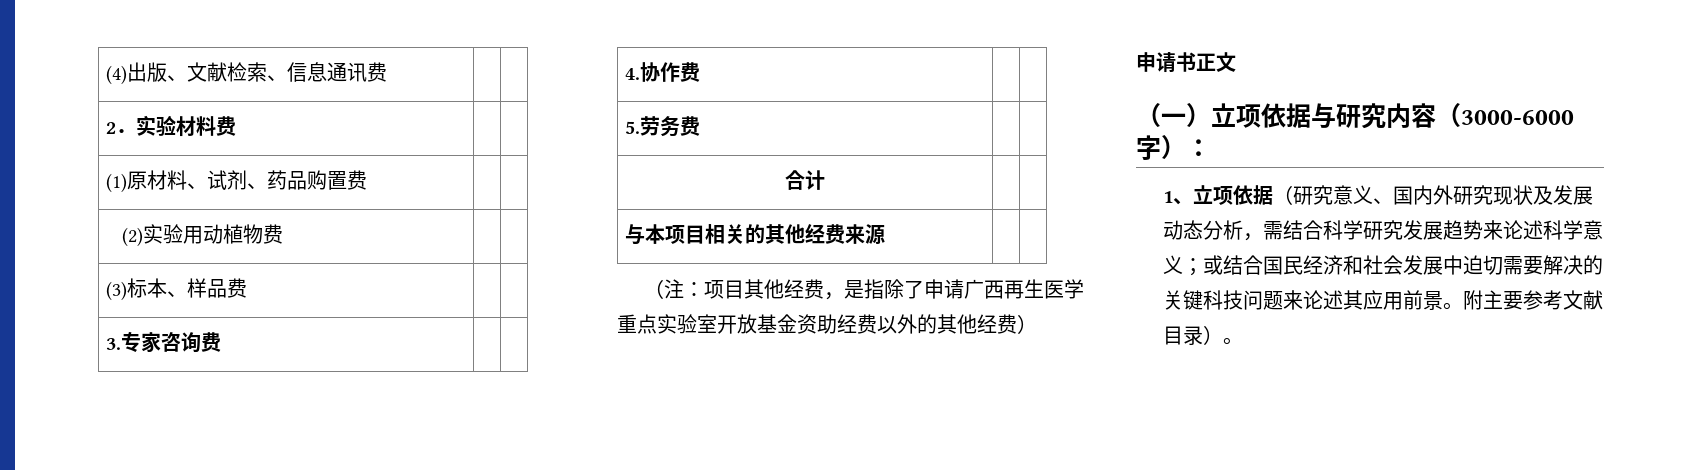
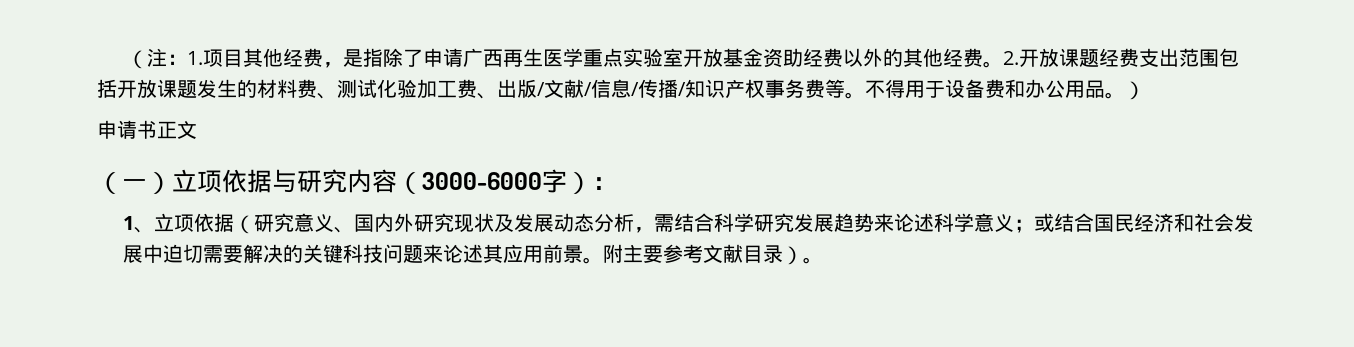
[106,62,388,85] [106,115,237,137] [106,170,368,193] [122,224,284,247] [106,278,248,301] [106,332,222,353] [625,62,701,82] [625,116,701,137] [785,170,825,190] [625,224,886,245] [644,279,705,299] (4)出版、文献检索、信息通讯费 | | // 2．实验材料费 | | // (1)原材料、试剂、药品购置费 | | // (2)实验用动植物费 | | // (3)标本、样品费 | | // 3.专家咨询费 | | // 4.协作费 | | // 5.劳务费 | | // 合计 | | // 与本项目相关的其他经费来源 | | // （注： -> [127,48,204,69] （注：1.
(1017, 324) none -> [983,48,1240,68] [97,79,1125,99] 。2.开放课题经费支出范围包括开放课题发生的材料费、测试化验加工费、出版/文献/信息/传播/知识产权事务费等。不得用于设备费和办公用品。

